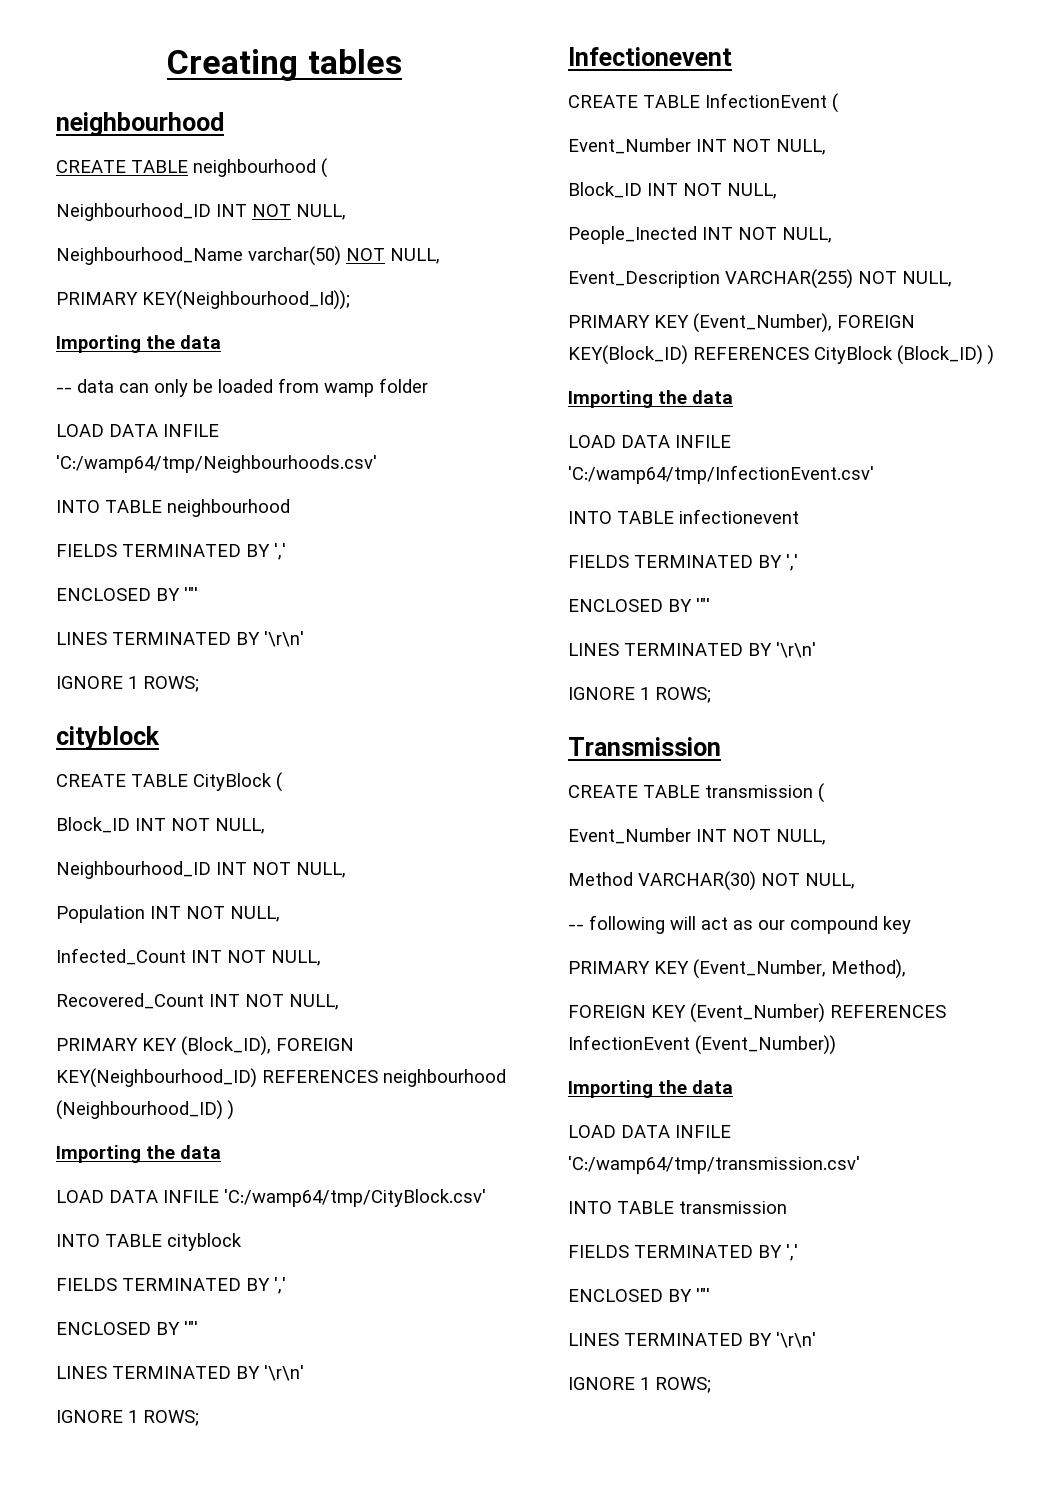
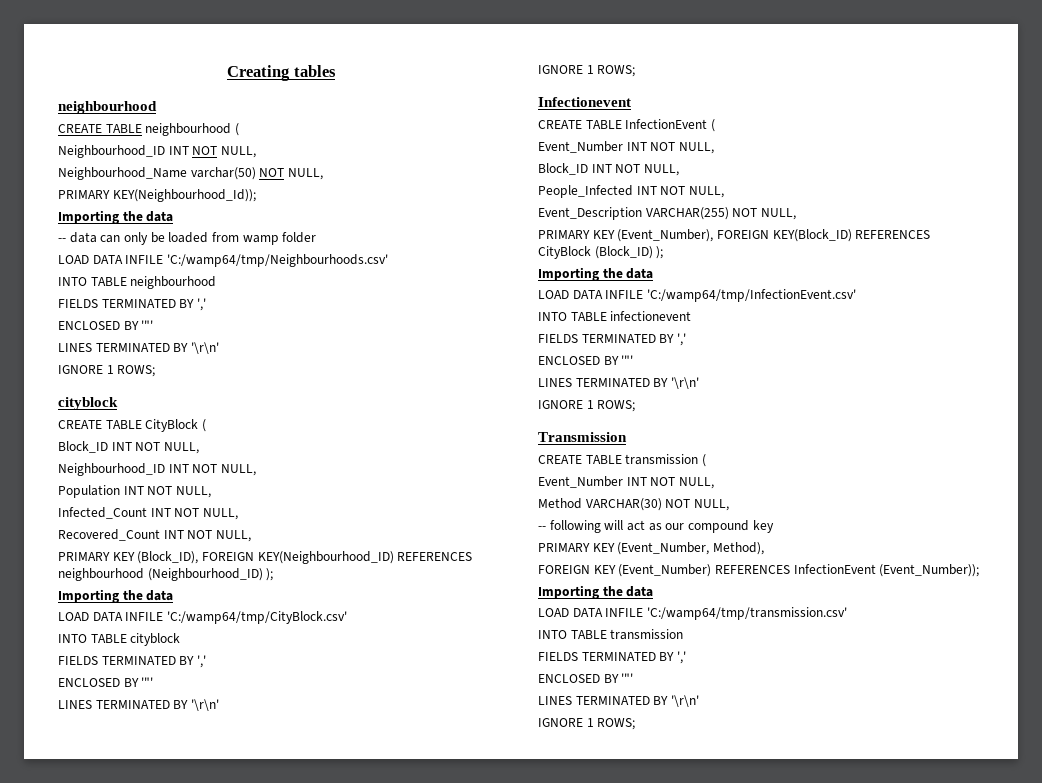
[227,1100,234,1120] ) -> [266,568,274,581] );
[568,226,697,244] People_Inected -> [538,185,633,198] People_Infected
[987,345,994,365] ) -> [656,246,664,259] );
[695,1035,836,1055] (Event_Number)) -> [879,564,980,577] (Event_Number));

